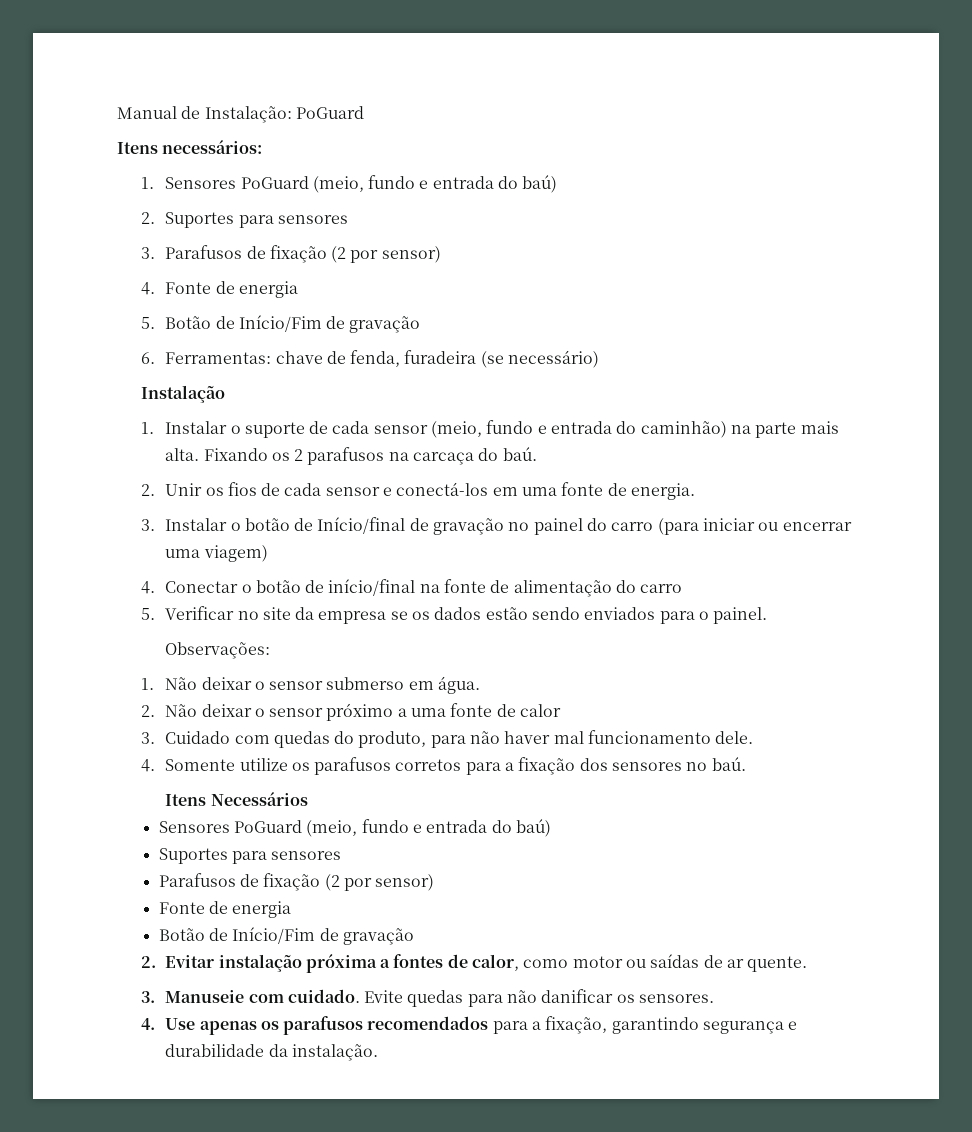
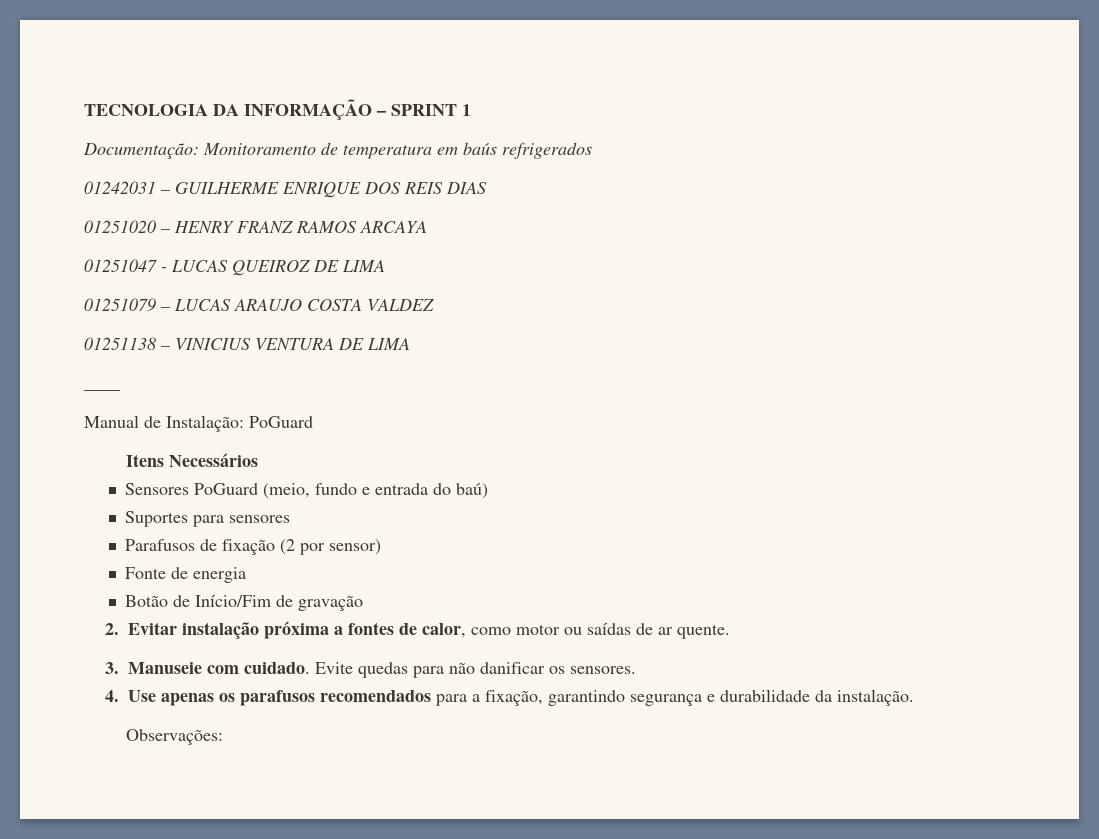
[117,106,364,123] [117,140,263,154] [141,175,558,193] [141,212,348,228] [141,245,441,263] [141,281,298,298] [141,315,421,333] [141,350,600,368] [141,385,226,403] [141,420,839,438] [165,447,537,465] [141,482,696,500] [141,517,852,535] [165,545,268,562] [141,579,683,597] [141,606,768,624] [165,642,271,659] [141,676,481,694] [141,703,562,721] [141,730,754,748] [141,757,746,775] Manual de Instalação: PoGuard // Itens necessários: // 1. Sensores PoGuard (meio, fundo e entrada do baú) // 2. Suportes para sensores // 3. Parafusos de fixação (2 por sensor) // 4. Fonte de energia // 5. Botão de Início/Fim de gravação // 6. Ferramentas: chave de fenda, furadeira (se necessário) // Instalação // 1. Instalar o suporte de cada sensor (meio, fundo e entrada do caminhão) na parte mais alta. Fixando os 2 parafusos na carcaça do baú. // 2. Unir os fios de cada sensor e conectá-los em uma fonte de energia. // 3. Instalar o botão de Início/final de gravação no painel do carro (para iniciar ou encerrar uma viagem) // 4. Conectar o botão de início/final na fonte de alimentação do carro // 5. Verificar no site da empresa se os dados estão sendo enviados para o painel. // Observações: // 1. Não deixar o sensor submerso em água. // 2. Não deixar o sensor próximo a uma fonte de calor // 3. Cuidado com quedas do produto, para não haver mal funcionamento dele. // 4. Somente utilize os parafusos corretos para a fixação dos sensores no baú. -> [84,99,471,120] [83,142,592,159] [84,181,487,198] [84,220,427,233] [84,259,385,276] [84,298,434,311] [84,337,410,350] [84,389,120,391] [84,415,313,432] TECNOLOGIA DA INFORMAÇÃO – SPRINT 1 // Documentação: Monitoramento de temperatura em baús refrigerados // 01242031 – GUILHERME ENRIQUE DOS REIS DIAS // 01251020 – HENRY FRANZ RAMOS ARCAYA // 01251047 - LUCAS QUEIROZ DE LIMA // 01251079 – LUCAS ARAUJO COSTA VALDEZ // 01251138 – VINICIUS VENTURA DE LIMA // ____ // Manual de Instalação: PoGuard
(378, 1052) none -> [126,729,224,745] // Observações:

